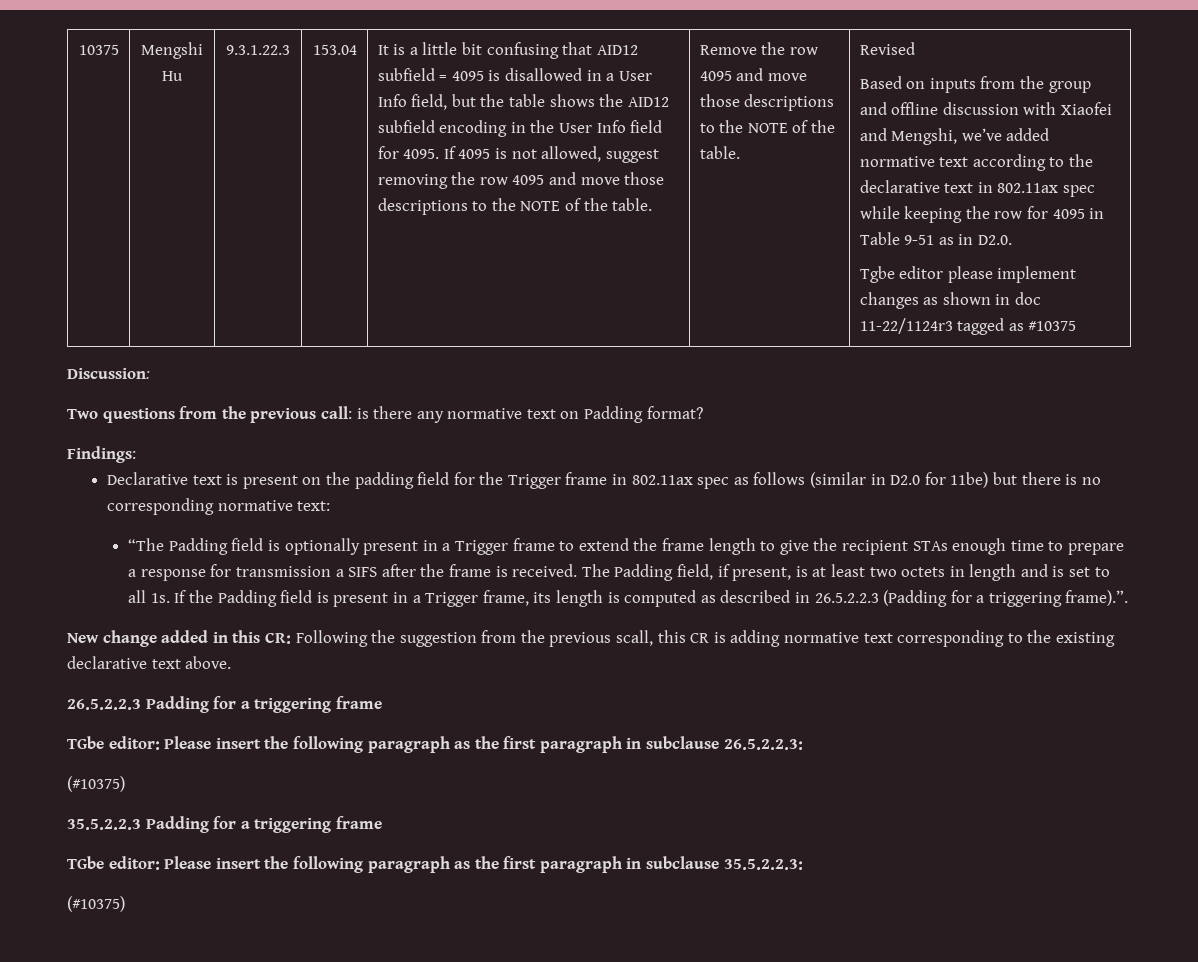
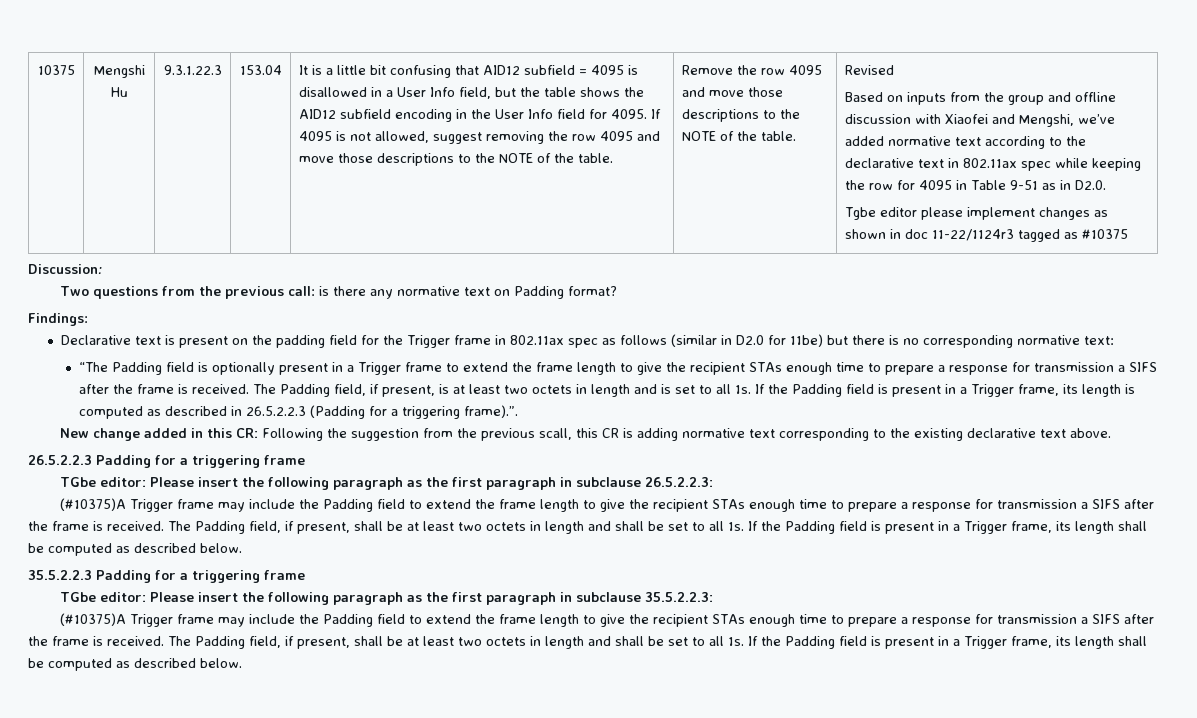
[67,776,125,792] (#10375) -> [60,498,1155,512] [28,521,1147,534] [28,543,242,556] (#10375)A Trigger frame may include the Padding field to extend the frame length to give the recipient STAs enough time to prepare a response for transmission a SIFS after the frame is received. The Padding field, if present, shall be at least two octets in length and shall be set to all 1s. If the Padding field is present in a Trigger frame, its length shall be computed as described below.
[67,896,125,912] (#10375) -> [60,613,1155,627] [28,636,1147,649] [28,658,242,671] (#10375)A Trigger frame may include the Padding field to extend the frame length to give the recipient STAs enough time to prepare a response for transmission a SIFS after the frame is received. The Padding field, if present, shall be at least two octets in length and shall be set to all 1s. If the Padding field is present in a Trigger frame, its length shall be computed as described below.

